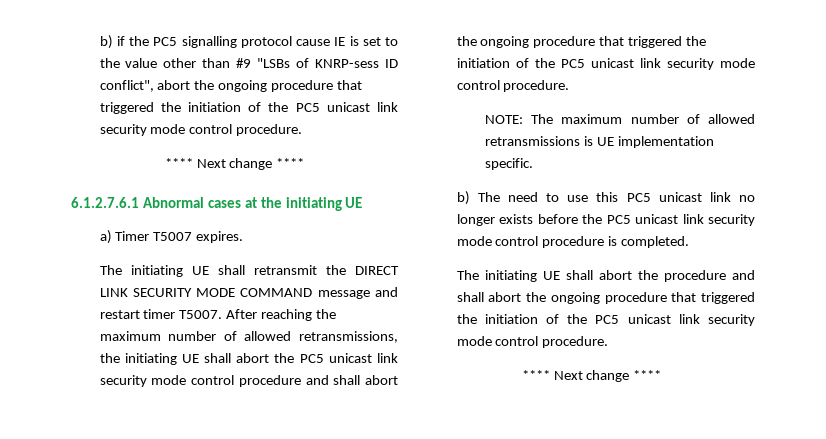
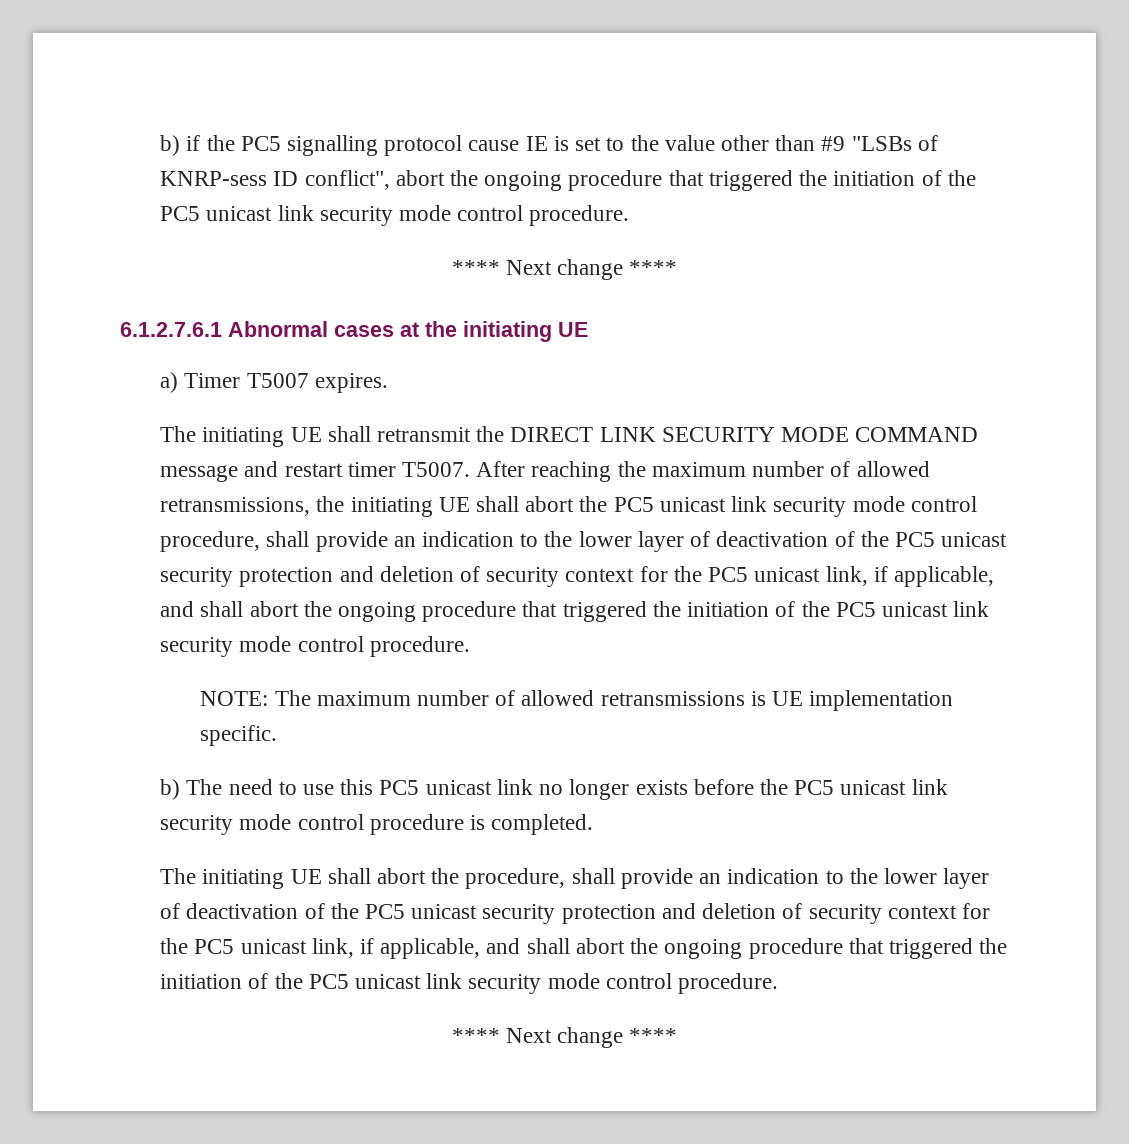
[238,375,301,387] procedure -> [160,531,1008,552] [160,566,994,587] procedure, shall provide an indication to the lower layer of deactivation of the PC5 unicast security protection and deletion of security context for the PC5 unicast link, if applicable,
[663,270,726,282] procedure -> [465,868,990,889] [160,903,990,924] [160,938,481,959] procedure, shall provide an indication to the lower layer of deactivation of the PC5 unicast security protection and deletion of security context for the PC5 unicast link, if applicable,

